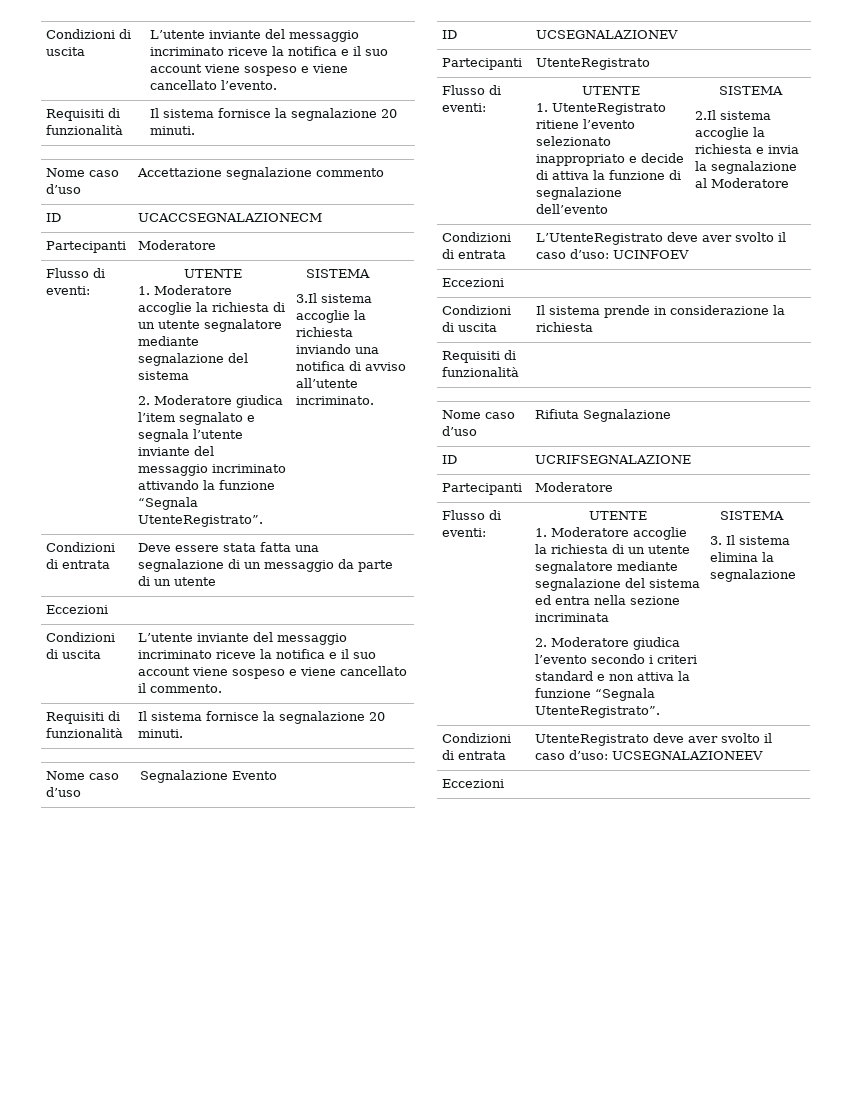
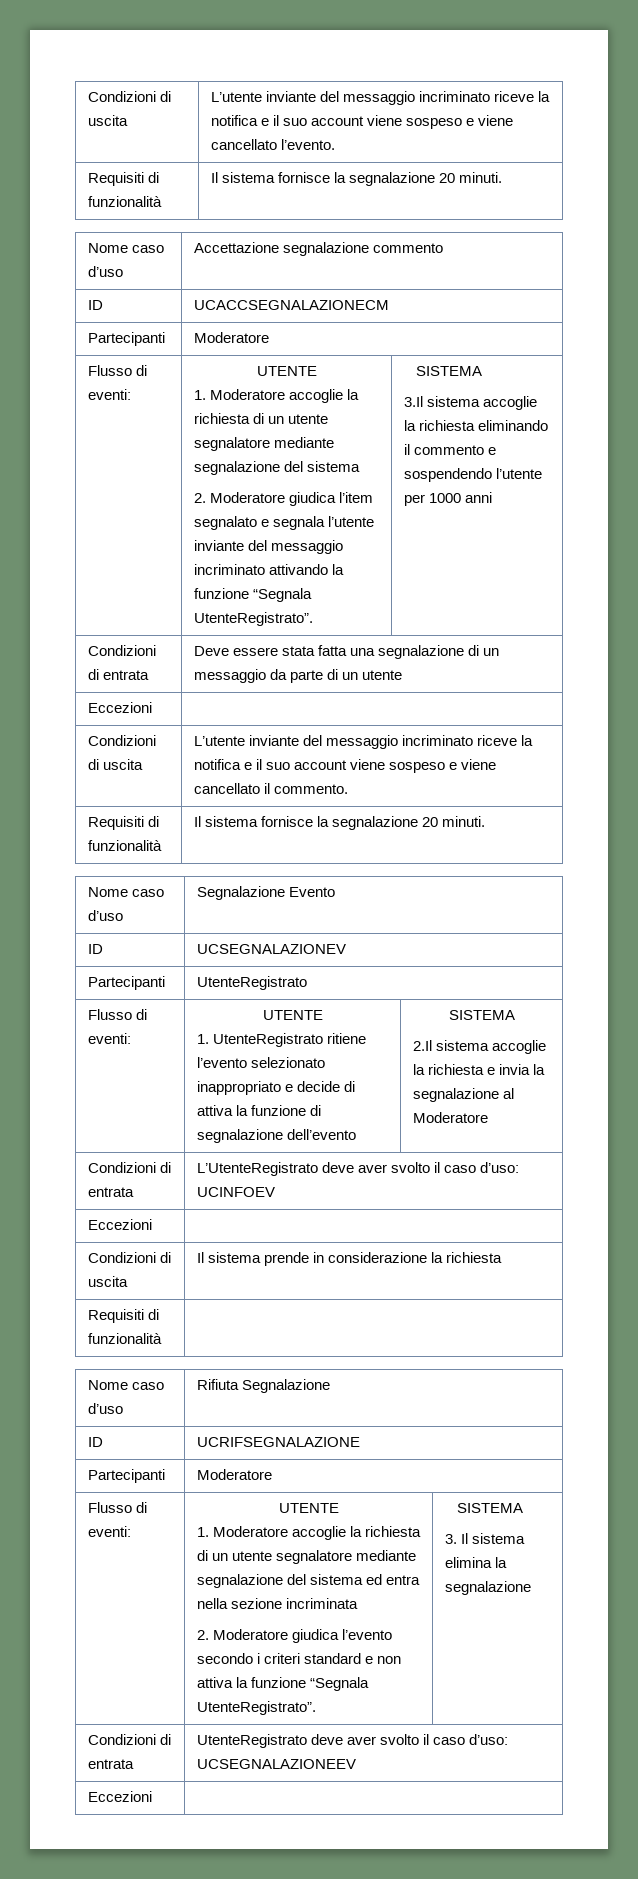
[296,344,380,354] [296,361,407,371] [296,378,359,388] [296,396,375,405] inviando una notifica di avviso all’utente incriminato. -> [477,420,548,431] [403,444,496,455] [403,468,542,482] [403,492,492,506] eliminando il commento e sospendendo l’utente per 1000 anni

